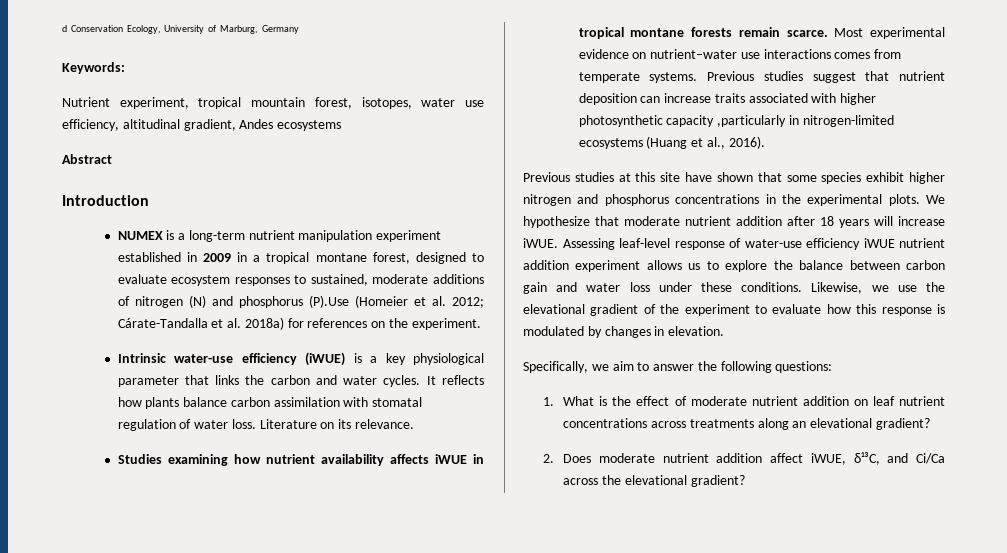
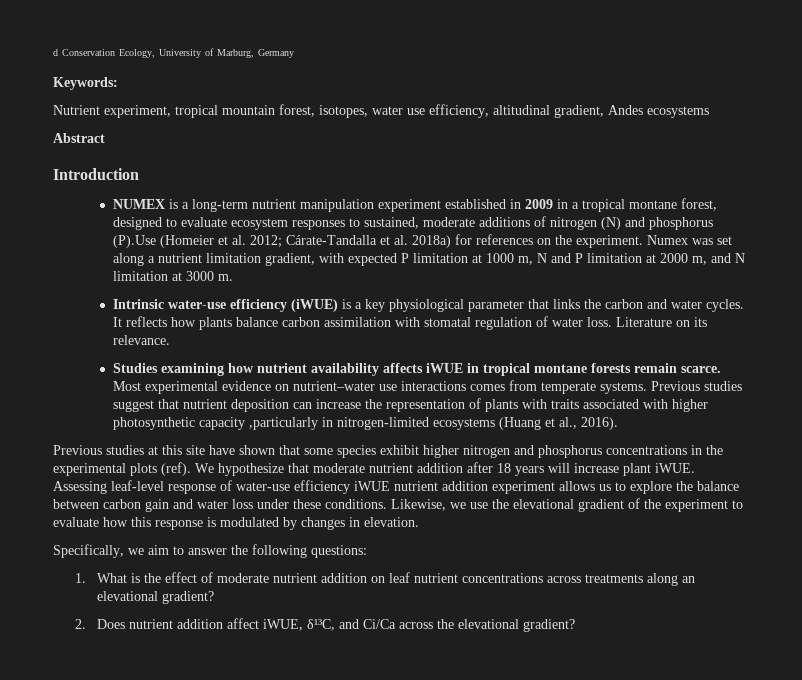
(481, 324) none -> [646,235,732,245] [112,253,745,266] [112,271,233,281] Numex was set along a nutrient limitation gradient, with expected P limitation at 1000 m, N and P limitation at 2000 m, and N limitation at 3000 m.
(712, 98) none -> [364,398,547,412] the representation of plants with
[888,194,920,206] plots. -> [130,462,191,476] plots (ref).
(945, 221) none -> [623,463,651,476] plant
[598,453,655,463] moderate -> (126, 624) none

